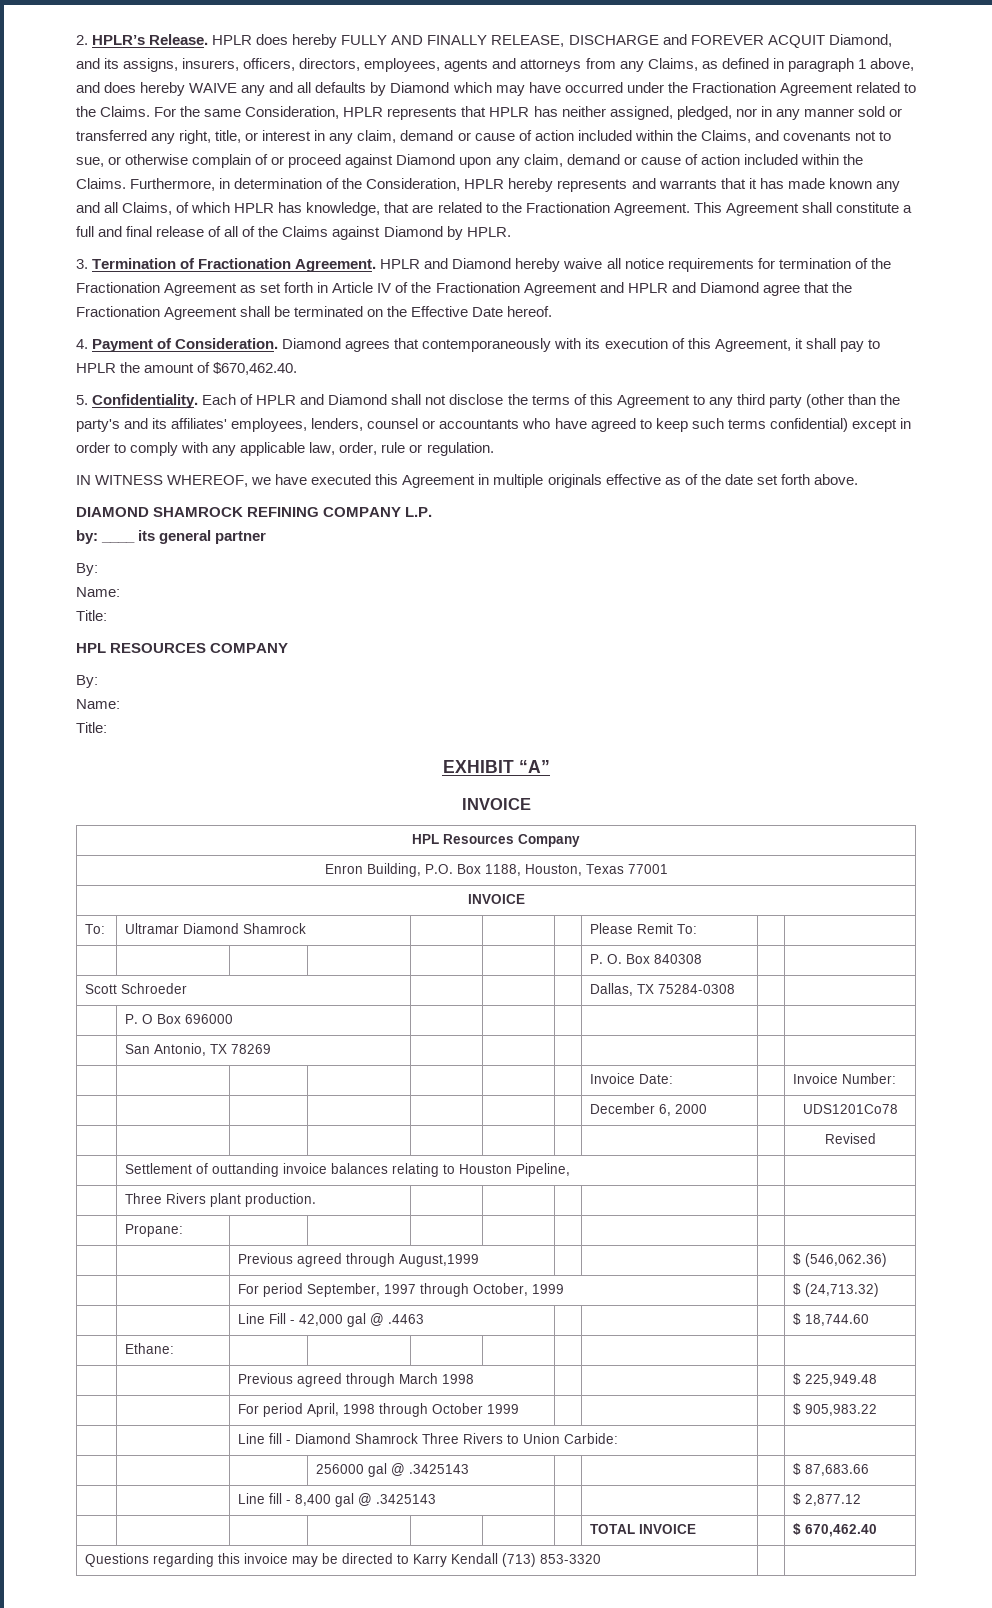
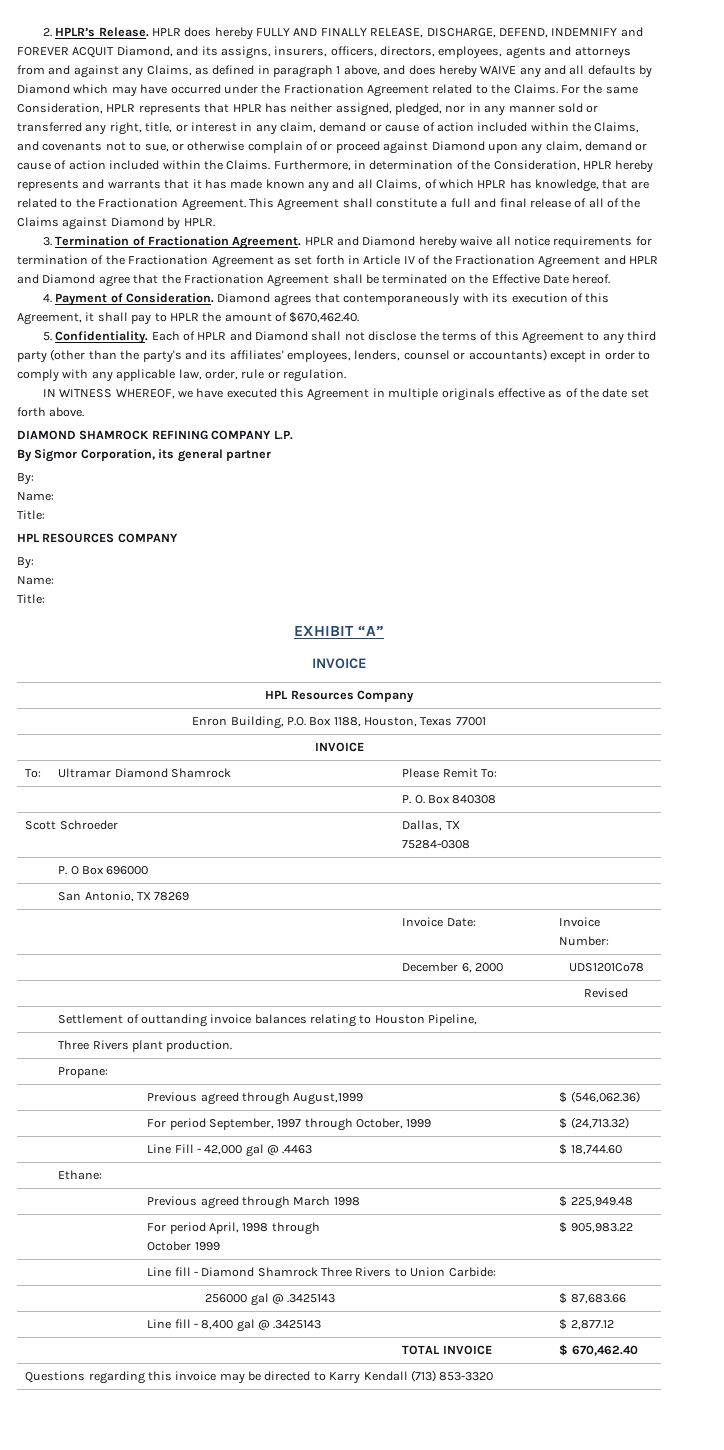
[568,35,659,45] DISCHARGE -> [426,28,618,38] DISCHARGE, DEFEND, INDEMNIFY
(616, 63) none -> [48,65,119,78] and against
[439,418,848,432] accountants who have agreed to keep such terms confidential) -> [468,349,547,361] accountants)
[76,530,136,544] by: ____ -> [17,449,155,462] By Sigmor Corporation,

